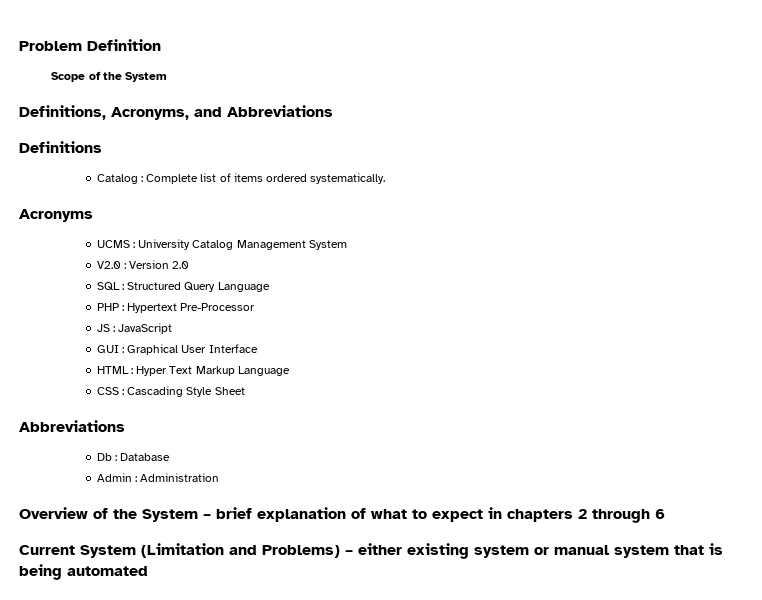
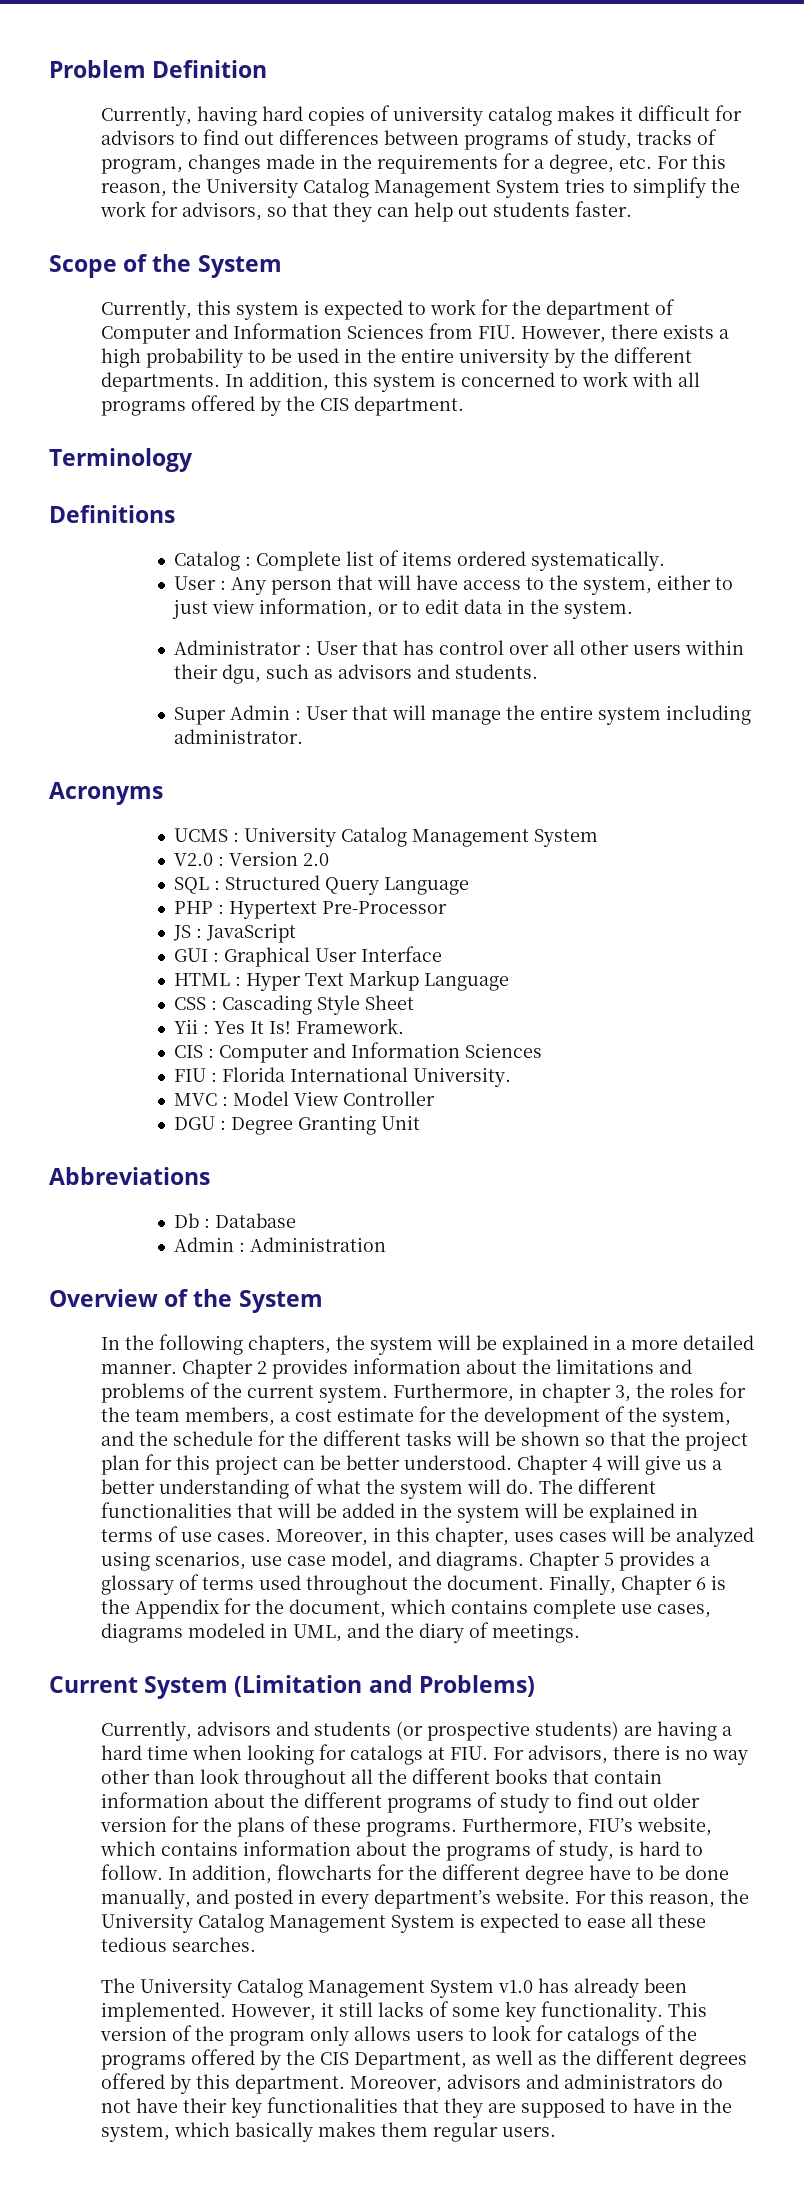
[51,71,167,82] [19,105,333,120] Scope of the System // Definitions, Acronyms, and Abbreviations -> [101,105,743,126] [101,129,718,150] [101,153,727,174] [101,177,741,198] [100,201,633,222] [49,254,282,278] [101,299,676,320] [101,323,730,344] [101,347,693,368] [101,371,701,392] [101,395,465,416] [49,448,193,472] Currently, having hard copies of university catalog makes it difficult for advisors to find out differences between programs of study, tracks of program, changes made in the requirements for a degree, etc. For this reason, the University Catalog Management System tries to simplify the work for advisors, so that they can help out students faster. // Scope of the System // Currently, this system is expected to work for the department of Computer and Information Sciences from FIU. However, there exists a high probability to be used in the entire university by the different departments. In addition, this system is concerned to work with all programs offered by the CIS department. // Terminology
(386, 178) none -> [173,575,733,595] [171,598,633,619] [173,640,744,655] [173,664,538,684] [173,705,751,725] [173,729,303,744] // User : Any person that will have access to the system, either to just view information, or to edit data in the system. // Administrator : User that has control over all other users within their dgu, such as advisors and students. // Super Admin : User that will manage the entire system including administrator.
(245, 391) none -> [173,1018,404,1034] [173,1042,542,1063] [173,1067,511,1087] [173,1091,435,1106] [173,1115,420,1135] // Yii : Yes It Is! Framework. // CIS : Computer and Information Sciences // FIU : Florida International University. // MVC : Model View Controller // DGU : Degree Granting Unit
[203,507,665,523] – brief explanation of what to expect in chapters 2 through 6 -> [101,1334,755,1355] [101,1358,693,1379] [101,1382,747,1403] [101,1406,732,1427] [101,1430,749,1451] [101,1454,723,1475] [101,1478,657,1499] [101,1502,699,1523] [101,1526,755,1547] [101,1551,711,1571] [101,1574,727,1595] [101,1598,712,1619] [101,1622,581,1643] // In the following chapters, the system will be explained in a more detailed manner. Chapter 2 provides information about the limitations and problems of the current system. Furthermore, in chapter 3, the roles for the team members, a cost estimate for the development of the system, and the schedule for the different tasks will be shown so that the project plan for this project can be better understood. Chapter 4 will give us a better understanding of what the system will do. The different functionalities that will be added in the system will be explained in terms of use cases. Moreover, in this chapter, uses cases will be analyzed using scenarios, use case model, and diagrams. Chapter 5 provides a glossary of terms used throughout the document. Finally, Chapter 6 is the Appendix for the document, which contains complete use cases, diagrams modeled in UML, and the diary of meetings.
[345,543,723,559] [19,564,148,580] – either existing system or manual system that is being automated -> [101,1721,733,1741] [101,1744,749,1765] [101,1768,663,1789] [101,1792,701,1813] [100,1816,713,1837] [100,1840,704,1861] [101,1864,730,1885] [101,1889,750,1909] [101,1913,707,1933] [101,1937,257,1952] [101,1978,688,1998] [101,2001,708,2022] [100,2025,698,2046] [101,2049,748,2070] [101,2073,724,2094] [101,2097,733,2118] [101,2121,557,2142] // Currently, advisors and students (or prospective students) are having a hard time when looking for catalogs at FIU. For advisors, there is no way other than look throughout all the different books that contain information about the different programs of study to find out older version for the plans of these programs. Furthermore, FIU’s website, which contains information about the programs of study, is hard to follow. In addition, flowcharts for the different degree have to be done manually, and posted in every department’s website. For this reason, the University Catalog Management System is expected to ease all these tedious searches. // The University Catalog Management System v1.0 has already been implemented. However, it still lacks of some key functionality. This version of the program only allows users to look for catalogs of the programs offered by the CIS Department, as well as the different degrees offered by this department. Moreover, advisors and administrators do not have their key functionalities that they are supposed to have in the system, which basically makes them regular users.

